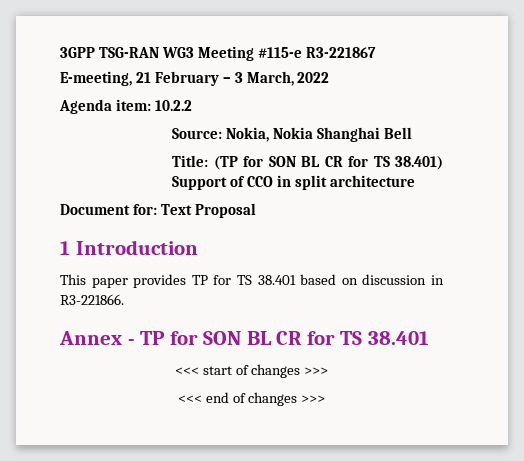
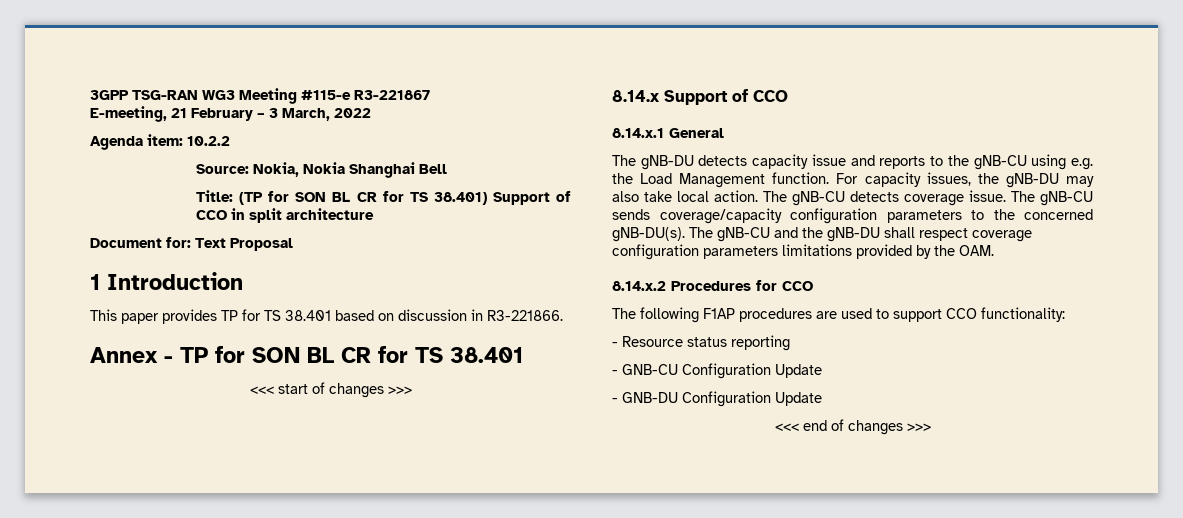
(329, 371) none -> [612,89,788,105] [612,128,724,138] [612,154,1093,170] [612,172,1094,188] [612,190,1093,206] [612,208,1093,224] [612,227,1032,242] [612,244,994,260] [612,280,813,291] [612,307,1065,323] [612,335,790,351] [612,363,822,379] [612,391,822,407] // 8.14.x Support of CCO // 8.14.x.1 General // The gNB-DU detects capacity issue and reports to the gNB-CU using e.g. the Load Management function. For capacity issues, the gNB-DU may also take local action. The gNB-CU detects coverage issue. The gNB-CU sends coverage/capacity configuration parameters to the concerned gNB-DU(s). The gNB-CU and the gNB-DU shall respect coverage configuration parameters limitations provided by the OAM. // 8.14.x.2 Procedures for CCO // The following F1AP procedures are used to support CCO functionality: // - Resource status reporting // - GNB-CU Configuration Update // - GNB-DU Configuration Update

